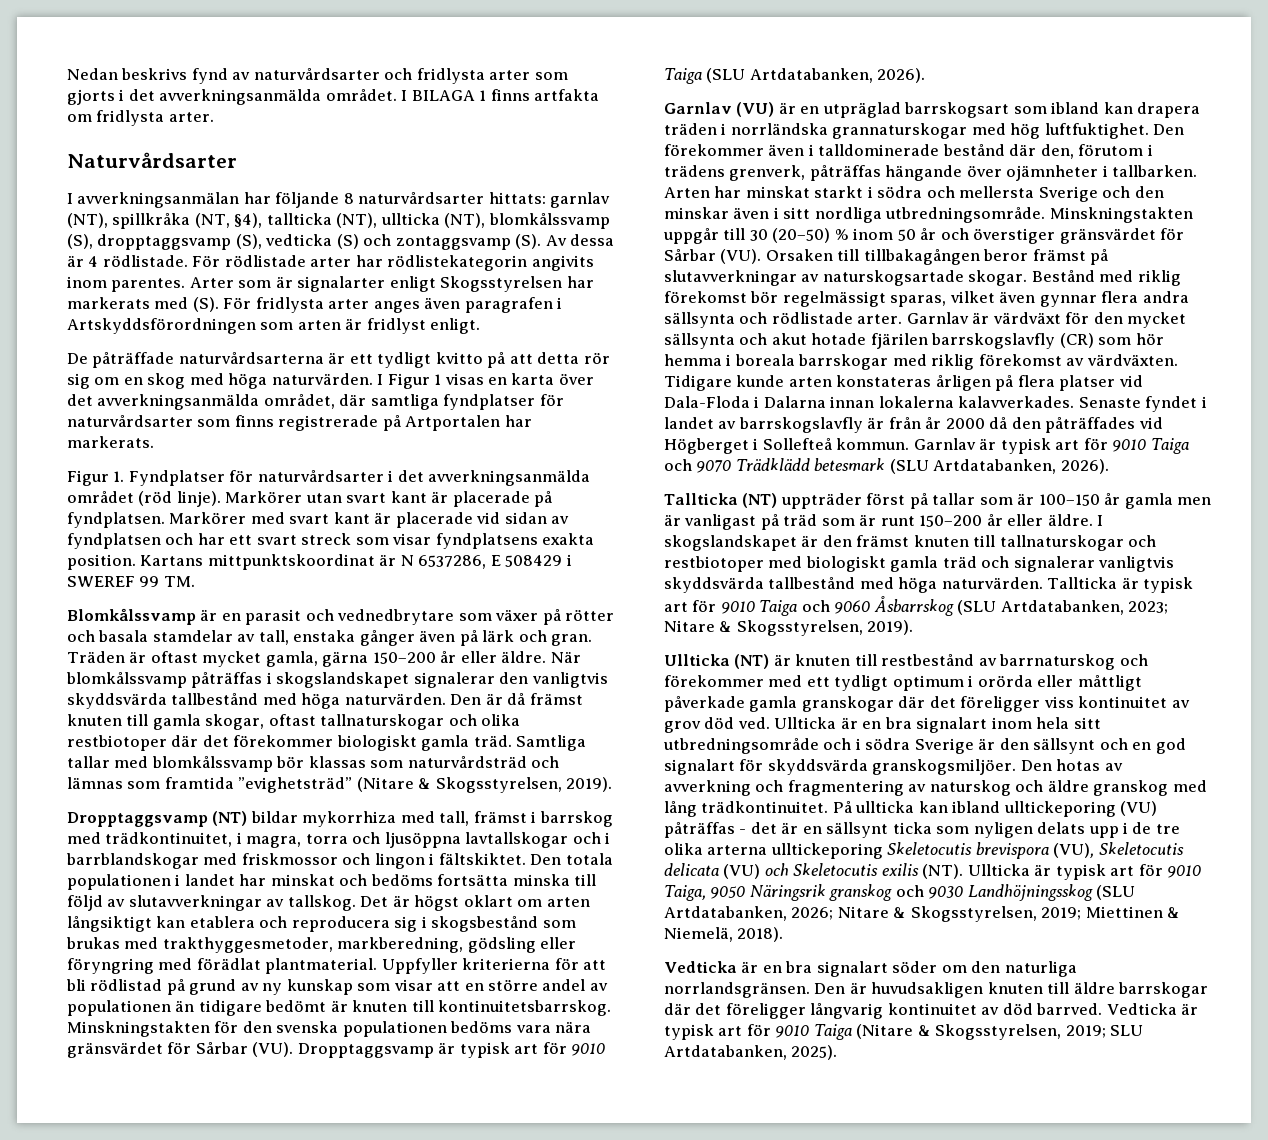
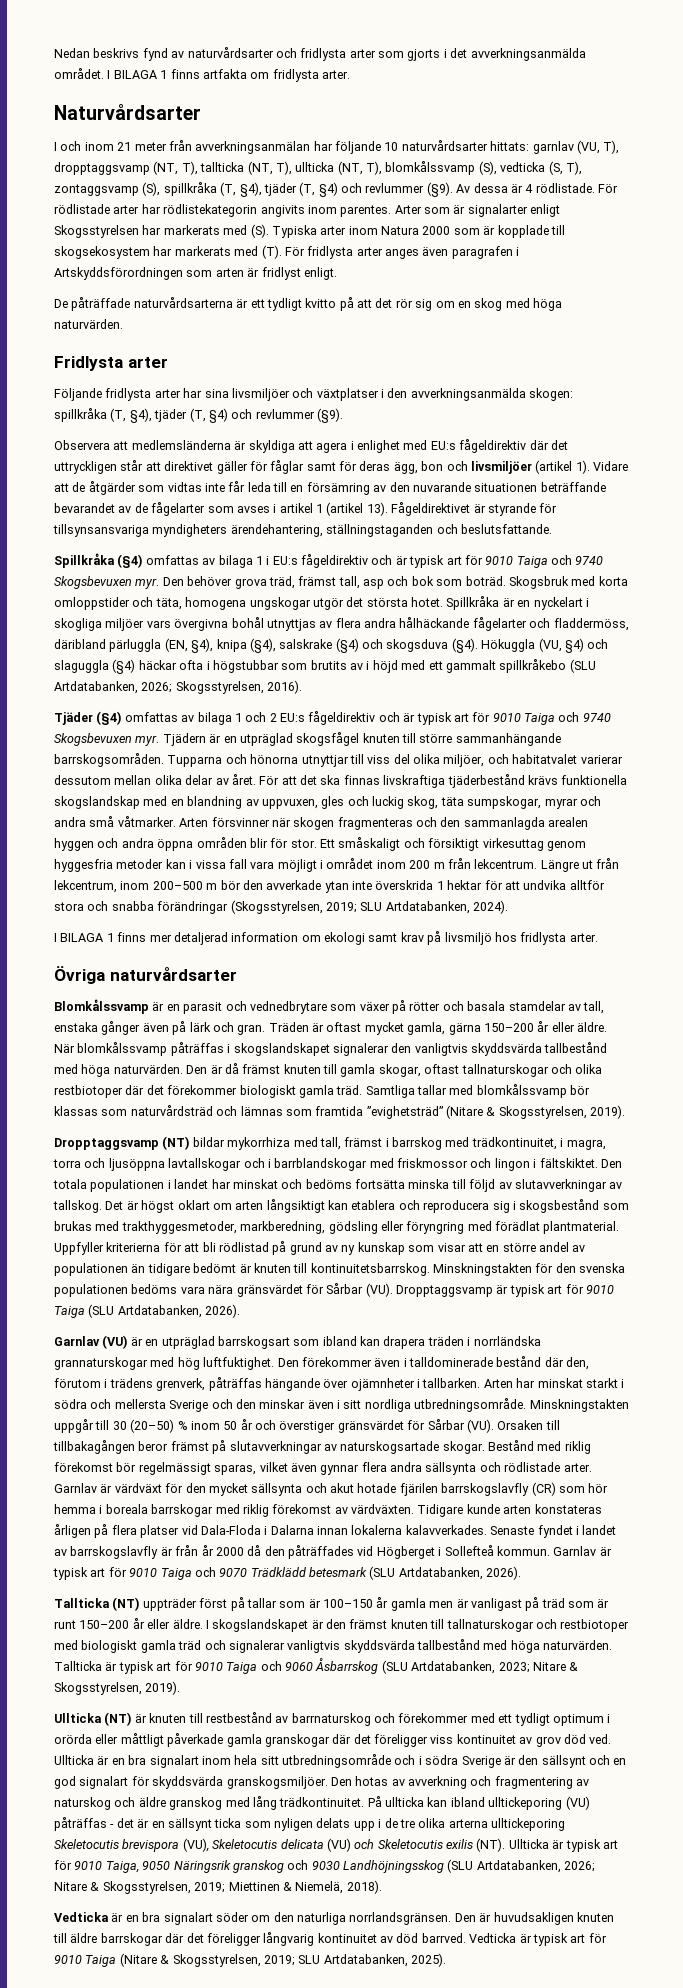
(73, 198) none -> [60,140,192,151] och inom 21 meter från
[343,193,354,204] 8 -> [384,142,399,151] 10
[67,213,610,229] [67,234,542,250] (NT), spillkråka (NT, §4), tallticka (NT), ullticka (NT), blomkålssvamp (S), dropptaggsvamp (S), vedticka (S) och zontaggsvamp (S). -> [576,140,620,154] [54,161,582,175] [54,182,453,197] (VU, T), dropptaggsvamp (NT, T), tallticka (NT, T), ullticka (NT, T), blomkålssvamp (S), vedticka (S, T), zontaggsvamp (S), spillkråka (T, §4), tjäder (T, §4) och revlummer (§9).
(219, 304) none -> [271,225,565,238] [54,245,282,259] Typiska arter inom Natura 2000 som är kopplade till skogsekosystem har markerats med (T).
[537,352,580,364] detta -> [375,298,393,308] det
[377,373,594,389] [67,394,564,410] [67,415,532,431] [67,436,154,448] [67,470,591,486] [67,491,553,507] [67,512,570,528] [67,533,595,549] [67,554,572,570] [67,576,195,587] I Figur 1 visas en karta över det avverkningsanmälda området, där samtliga fyndplatser för naturvårdsarter som finns registrerade på Artportalen har markerats. // Figur 1. Fyndplatser för naturvårdsarter i det avverkningsanmälda området (röd linje). Markörer utan svart kant är placerade på fyndplatsen. Markörer med svart kant är placerade vid sidan av fyndplatsen och har ett svart streck som visar fyndplatsens exakta position. Kartans mittpunktskoordinat är N 6537286, E 508429 i SWEREF 99 TM. -> [54,356,168,371] [54,388,574,401] [54,408,343,423] [54,439,568,453] [54,460,628,474] [54,481,606,495] [54,502,558,516] [53,524,552,537] [54,553,604,568] [54,576,628,589] [54,596,589,610] [54,617,629,631] [54,638,609,653] [54,659,596,674] [54,680,303,694] [54,711,611,725] [54,732,561,746] [54,753,623,767] [54,774,628,788] [54,796,601,809] [54,816,589,830] [54,837,586,851] [54,858,620,872] [54,880,605,893] [54,900,508,914] [54,931,598,945] [54,966,237,984] // Fridlysta arter // Följande fridlysta arter har sina livsmiljöer och växtplatser i den avverkningsanmälda skogen: spillkråka (T, §4), tjäder (T, §4) och revlummer (§9). // Observera att medlemsländerna är skyldiga att agera i enlighet med EU:s fågeldirektiv där det uttryckligen står att direktivet gäller för fåglar samt för deras ägg, bon och livsmiljöer (artikel 1). Vidare att de åtgärder som vidtas inte får leda till en försämring av den nuvarande situationen beträffande bevarandet av de fågelarter som avses i artikel 1 (artikel 13). Fågeldirektivet är styrande för tillsynsansvariga myndigheters ärendehantering, ställningstaganden och beslutsfattande. // Spillkråka (§4) omfattas av bilaga 1 i EU:s fågeldirektiv och är typisk art för 9010 Taiga och 9740 Skogsbevuxen myr. Den behöver grova träd, främst tall, asp och bok som boträd. Skogsbruk med korta omloppstider och täta, homogena ungskogar utgör det största hotet. Spillkråka är en nyckelart i skogliga miljöer vars övergivna bohål utnyttjas av flera andra hålhäckande fågelarter och fladdermöss, däribland pärluggla (EN, §4), knipa (§4), salskrake (§4) och skogsduva (§4). Hökuggla (VU, §4) och slaguggla (§4) häckar ofta i högstubbar som brutits av i höjd med ett gammalt spillkråkebo (SLU Artdatabanken, 2026; Skogsstyrelsen, 2016). // Tjäder (§4) omfattas av bilaga 1 och 2 EU:s fågeldirektiv och är typisk art för 9010 Taiga och 9740 Skogsbevuxen myr. Tjädern är en utpräglad skogsfågel knuten till större sammanhängande barrskogsområden. Tupparna och hönorna utnyttjar till viss del olika miljöer, och habitatvalet varierar dessutom mellan olika delar av året. För att det ska finnas livskraftiga tjäderbestånd krävs funktionella skogslandskap med en blandning av uppvuxen, gles och luckig skog, täta sumpskogar, myrar och andra små våtmarker. Arten försvinner när skogen fragmenteras och den sammanlagda arealen hyggen och andra öppna områden blir för stor. Ett småskaligt och försiktigt virkesuttag genom hyggesfria metoder kan i vissa fall vara möjligt i området inom 200 m från lekcentrum. Längre ut från lekcentrum, inom 200–500 m bör den avverkade ytan inte överskrida 1 hektar för att undvika alltför stora och snabba förändringar (Skogsstyrelsen, 2019; SLU Artdatabanken, 2024). // I BILAGA 1 finns mer detaljerad information om ekologi samt krav på livsmiljö hos fridlysta arter. // Övriga naturvårdsarter

